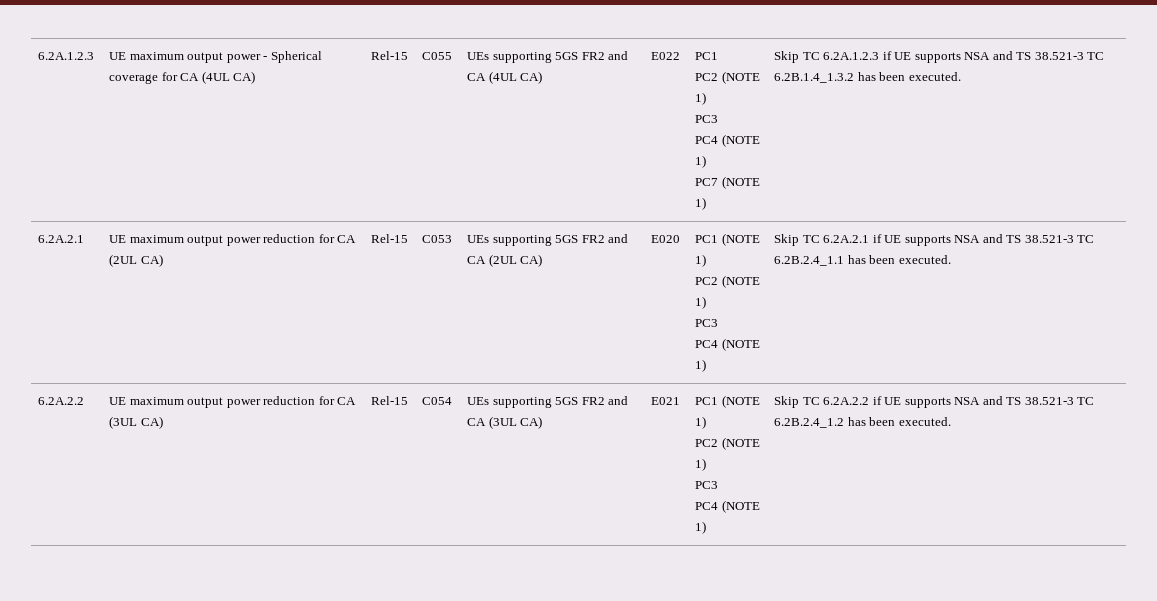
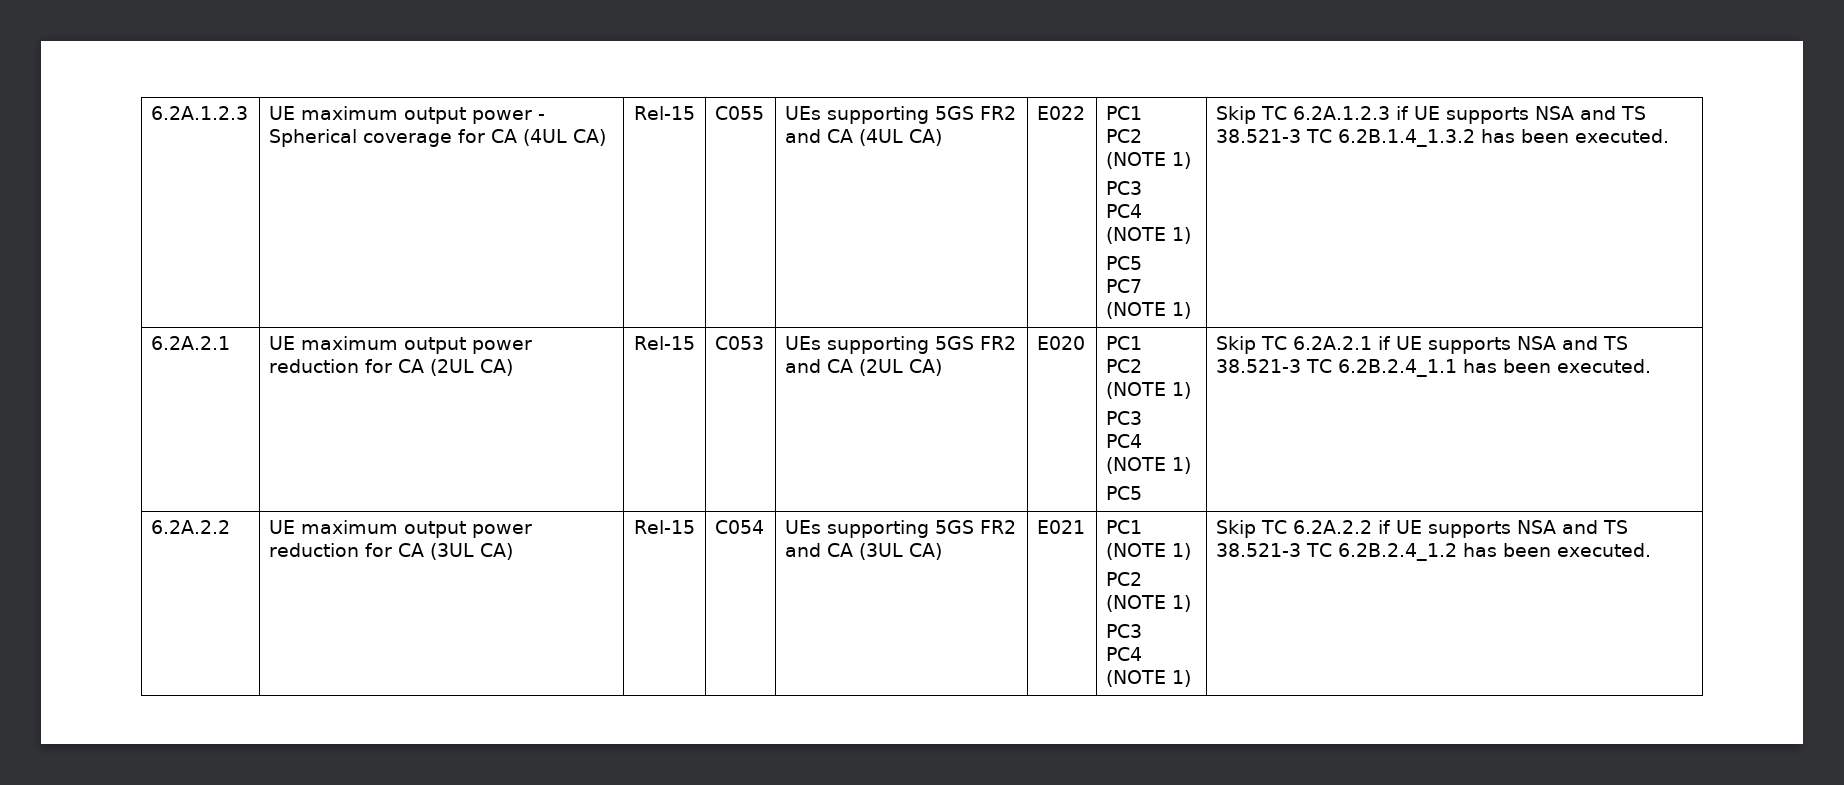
(707, 161) none -> [1106,256,1143,270] // PC5
[721,233,760,246] [695,254,707,267] [695,275,760,288] [695,296,707,309] [695,319,719,327] [695,338,760,351] [695,359,707,372] (NOTE 1) // PC2 (NOTE 1) // PC3 // PC4 (NOTE 1) -> [1106,359,1143,373] [1106,382,1192,399] [1106,411,1143,425] [1106,434,1143,448] [1106,457,1192,474] [1106,486,1143,500] // PC2 (NOTE 1) // PC3 // PC4 (NOTE 1) // PC5

